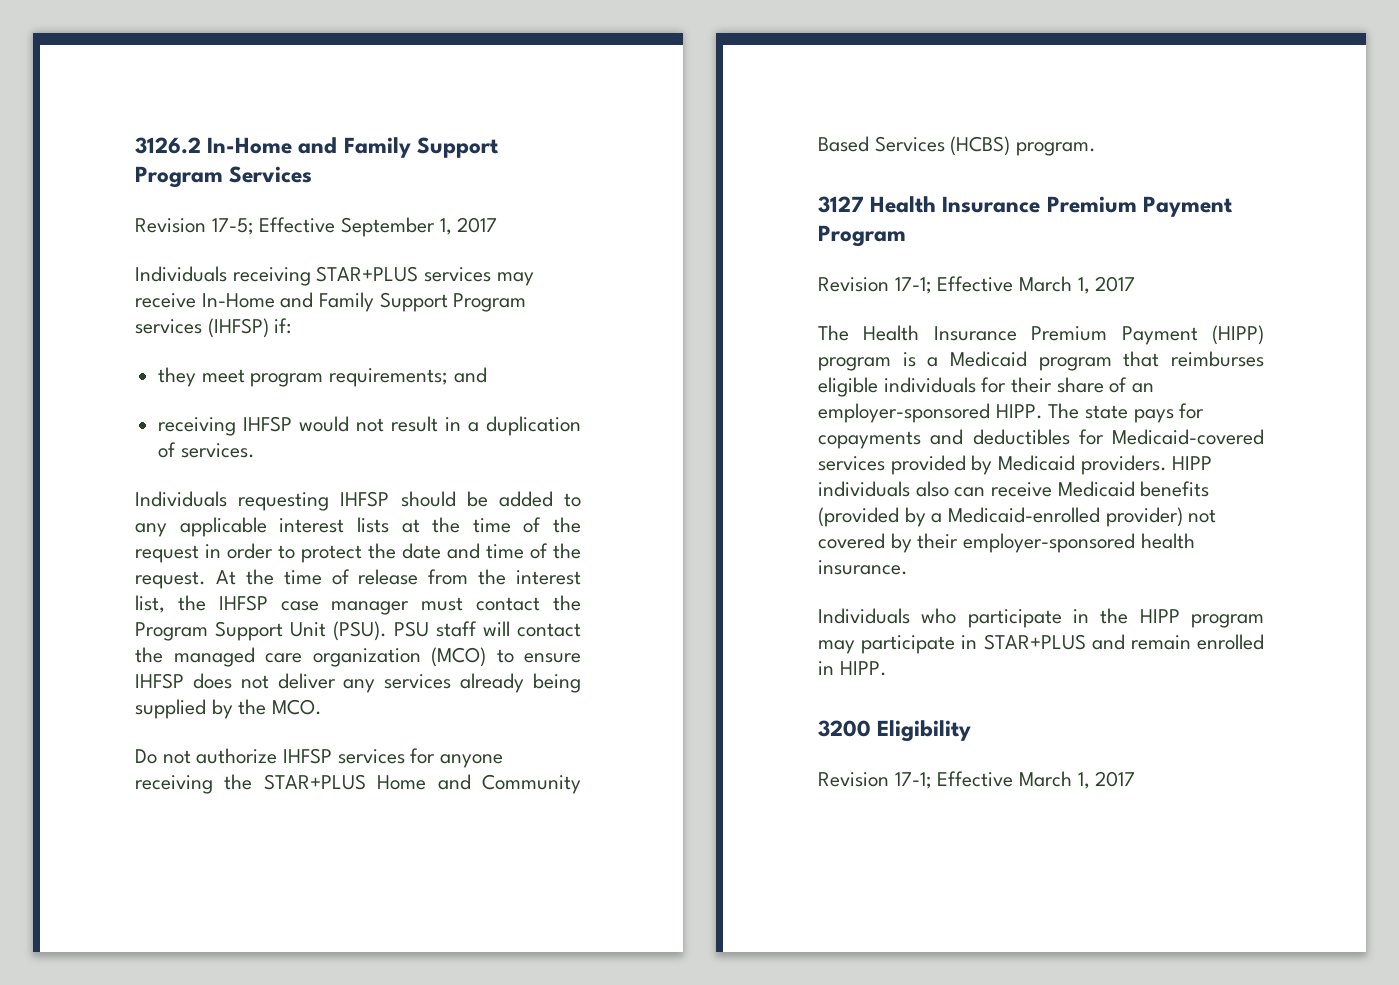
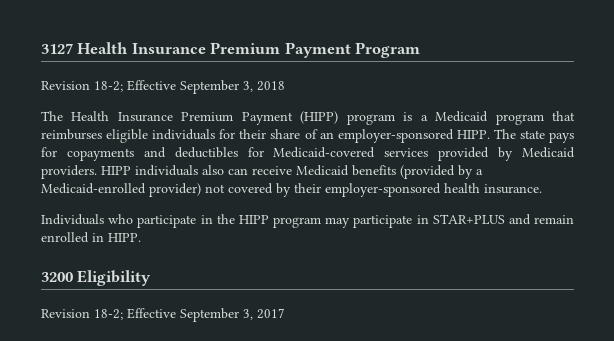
[135,137,498,158] [135,166,313,188] [135,217,498,237] [135,266,534,286] [135,292,527,312] [135,318,292,338] [158,367,487,387] [158,416,581,436] [158,442,255,458] [135,491,581,511] [135,517,581,537] [135,543,581,563] [135,569,581,589] [135,595,581,615] [135,621,581,641] [135,647,581,667] [135,673,581,693] [135,699,323,719] [135,748,504,768] [135,774,581,794] [818,136,1097,156] 3126.2 In-Home and Family Support Program Services // Revision 17-5; Effective September 1, 2017 // Individuals receiving STAR+PLUS services may receive In-Home and Family Support Program services (IHFSP) if: // they meet program requirements; and // receiving IHFSP would not result in a duplication of services. // Individuals requesting IHFSP should be added to any applicable interest lists at the time of the request in order to protect the date and time of the request. At the time of release from the interest list, the IHFSP case manager must contact the Program Support Unit (PSU). PSU staff will contact the managed care organization (MCO) to ensure IHFSP does not deliver any services already being supplied by the MCO. // Do not authorize IHFSP services for anyone receiving the STAR+PLUS Home and Community Based Services (HCBS) program. // -> (41, 48) none
[894,276,1136,294] 17-1; Effective March 1, 2017 -> [94,80,285,94] 18-2; Effective September 3, 2018
[894,771,1090,789] 17-1; Effective March 1, -> [94,308,253,322] 18-2; Effective September 3,

